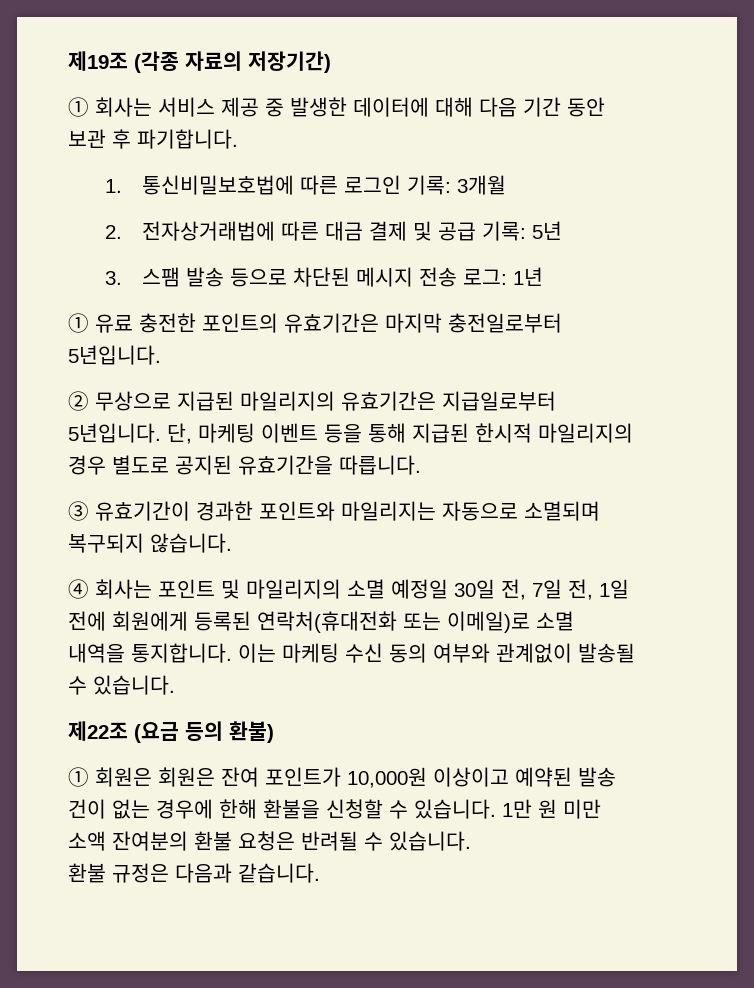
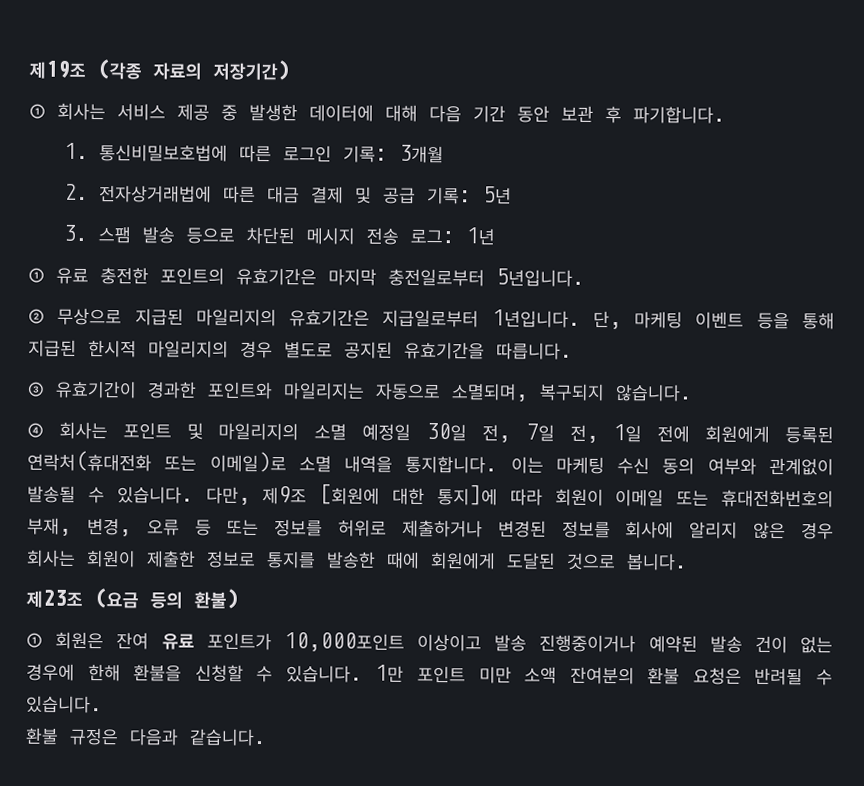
[68,423,161,443] 5년입니다. -> [491,309,581,328] 1년입니다.
[524,501,600,521] 소멸되며 -> [451,383,529,402] 소멸되며,
[68,721,128,741] // 제22조 -> [205,483,835,508] [27,517,834,540] [26,549,688,571] [26,589,83,608] 다만, 제9조 [회원에 대한 통지]에 따라 회원이 이메일 또는 휴대전화번호의 부재, 변경, 오류 등 또는 정보를 허위로 제출하거나 변경된 정보를 회사에 알리지 않은 경우 회사는 회원이 제출한 정보로 통지를 발송한 때에 회원에게 도달된 것으로 봅니다. // 제23조
[158,767,509,788] 회원은 잔여 포인트가 10,000원 이상이고 -> [116,632,637,653] 잔여 유료 포인트가 10,000포인트 이상이고 발송 진행중이거나
[538,799,557,818] 원 -> [417,665,466,684] 포인트

